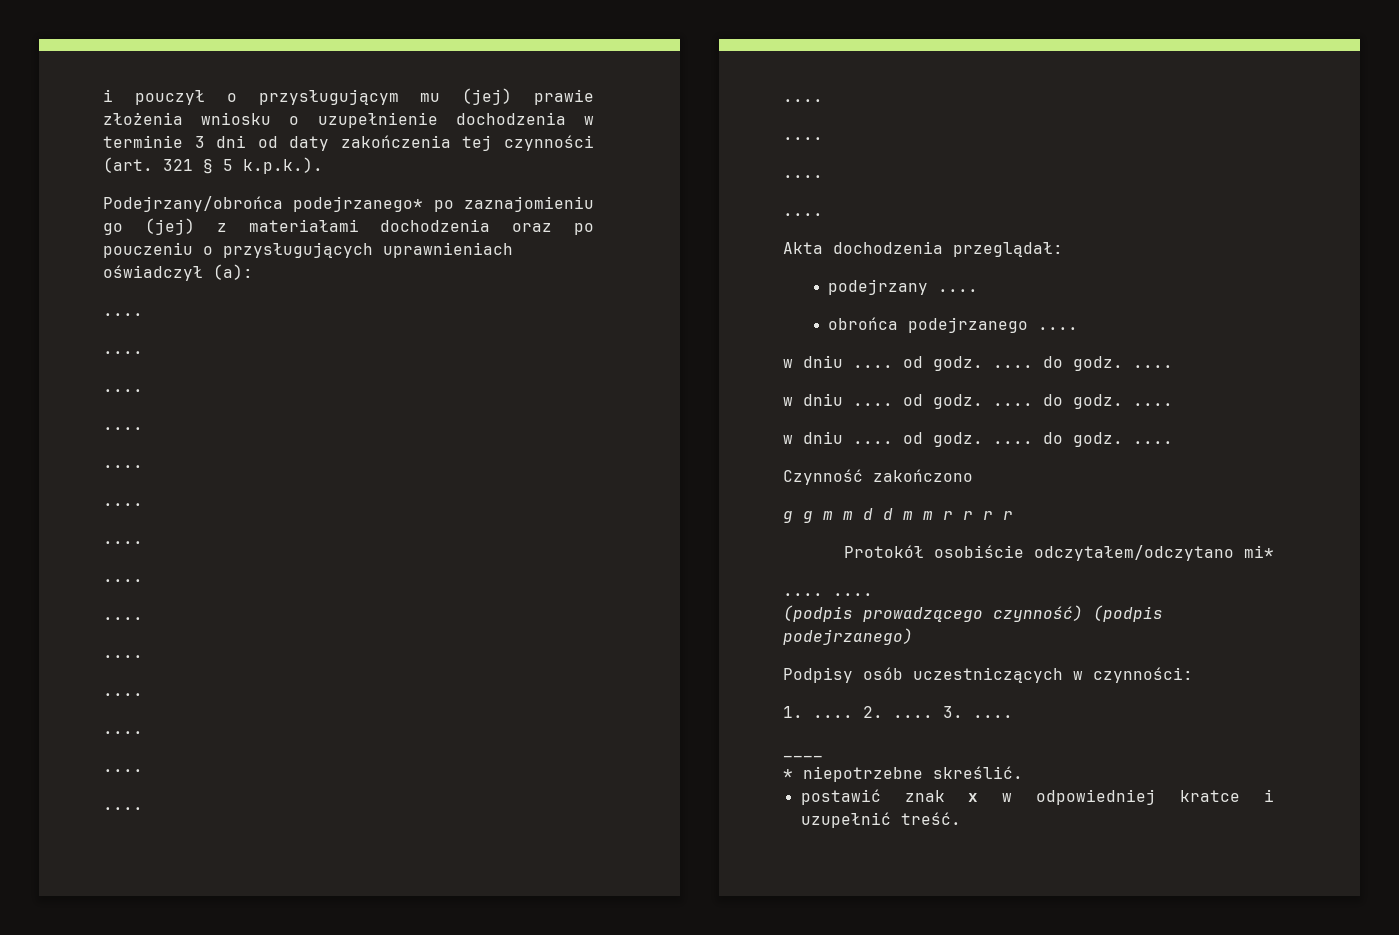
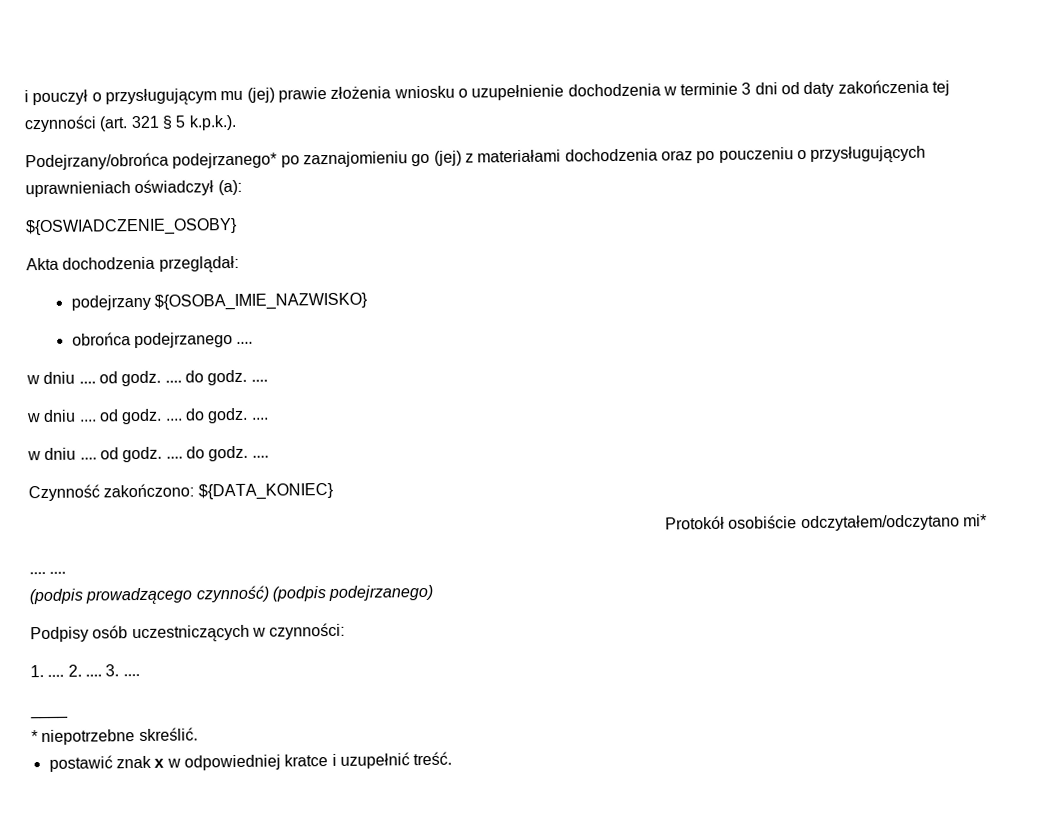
[103,313,143,316] [103,351,143,354] [103,389,143,392] [103,427,143,430] [103,465,143,468] [103,503,143,506] [103,541,143,544] [103,579,143,582] [103,617,143,620] [103,655,143,658] [103,693,143,696] [103,731,143,734] [103,769,143,772] [103,807,143,810] [783,99,823,102] [783,137,823,140] [783,175,823,178] [783,213,823,216] .... // .... // .... // .... // .... // .... // .... // .... // .... // .... // .... // .... // .... // .... // .... // .... // .... // .... -> [25,217,238,237] ${OSWIADCZENIE_OSOBY}
[938,289,979,292] .... -> [153,292,368,311] ${OSOBA_IMIE_NAZWISKO}
[873,469,973,482] [783,508,1013,523] zakończono // g g m m d d m m r r r r -> [103,482,334,501] zakończono: ${DATA_KONIEC}

